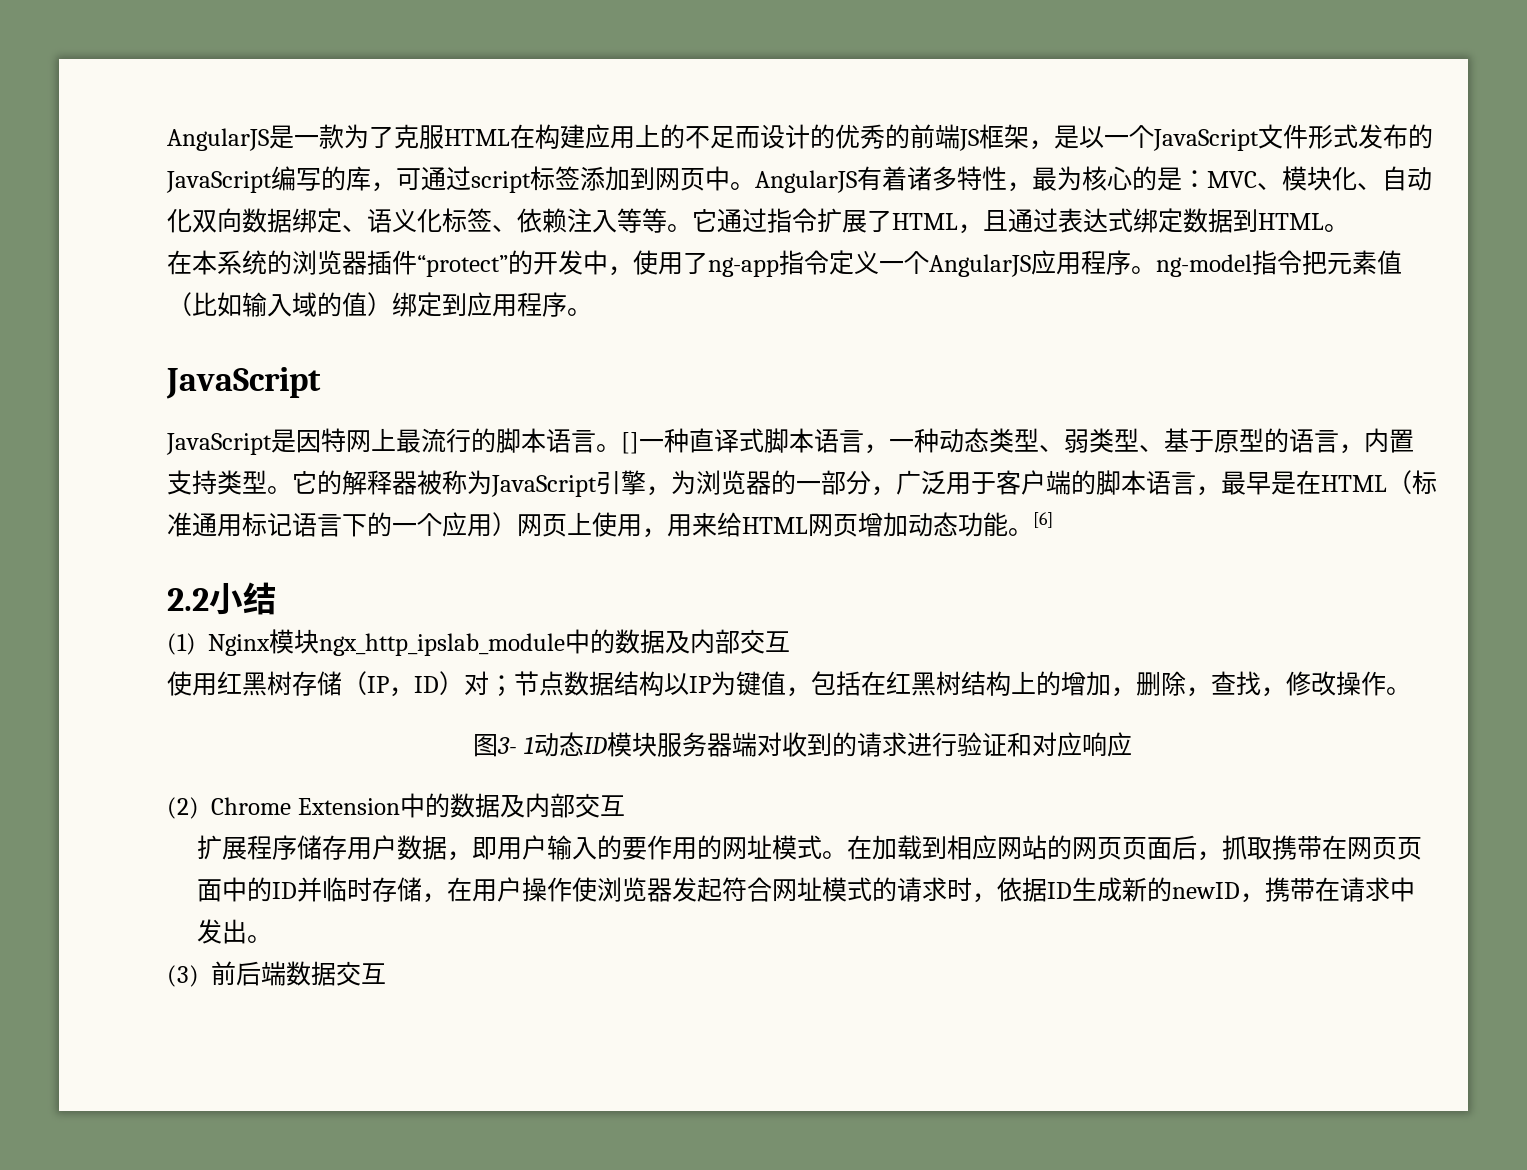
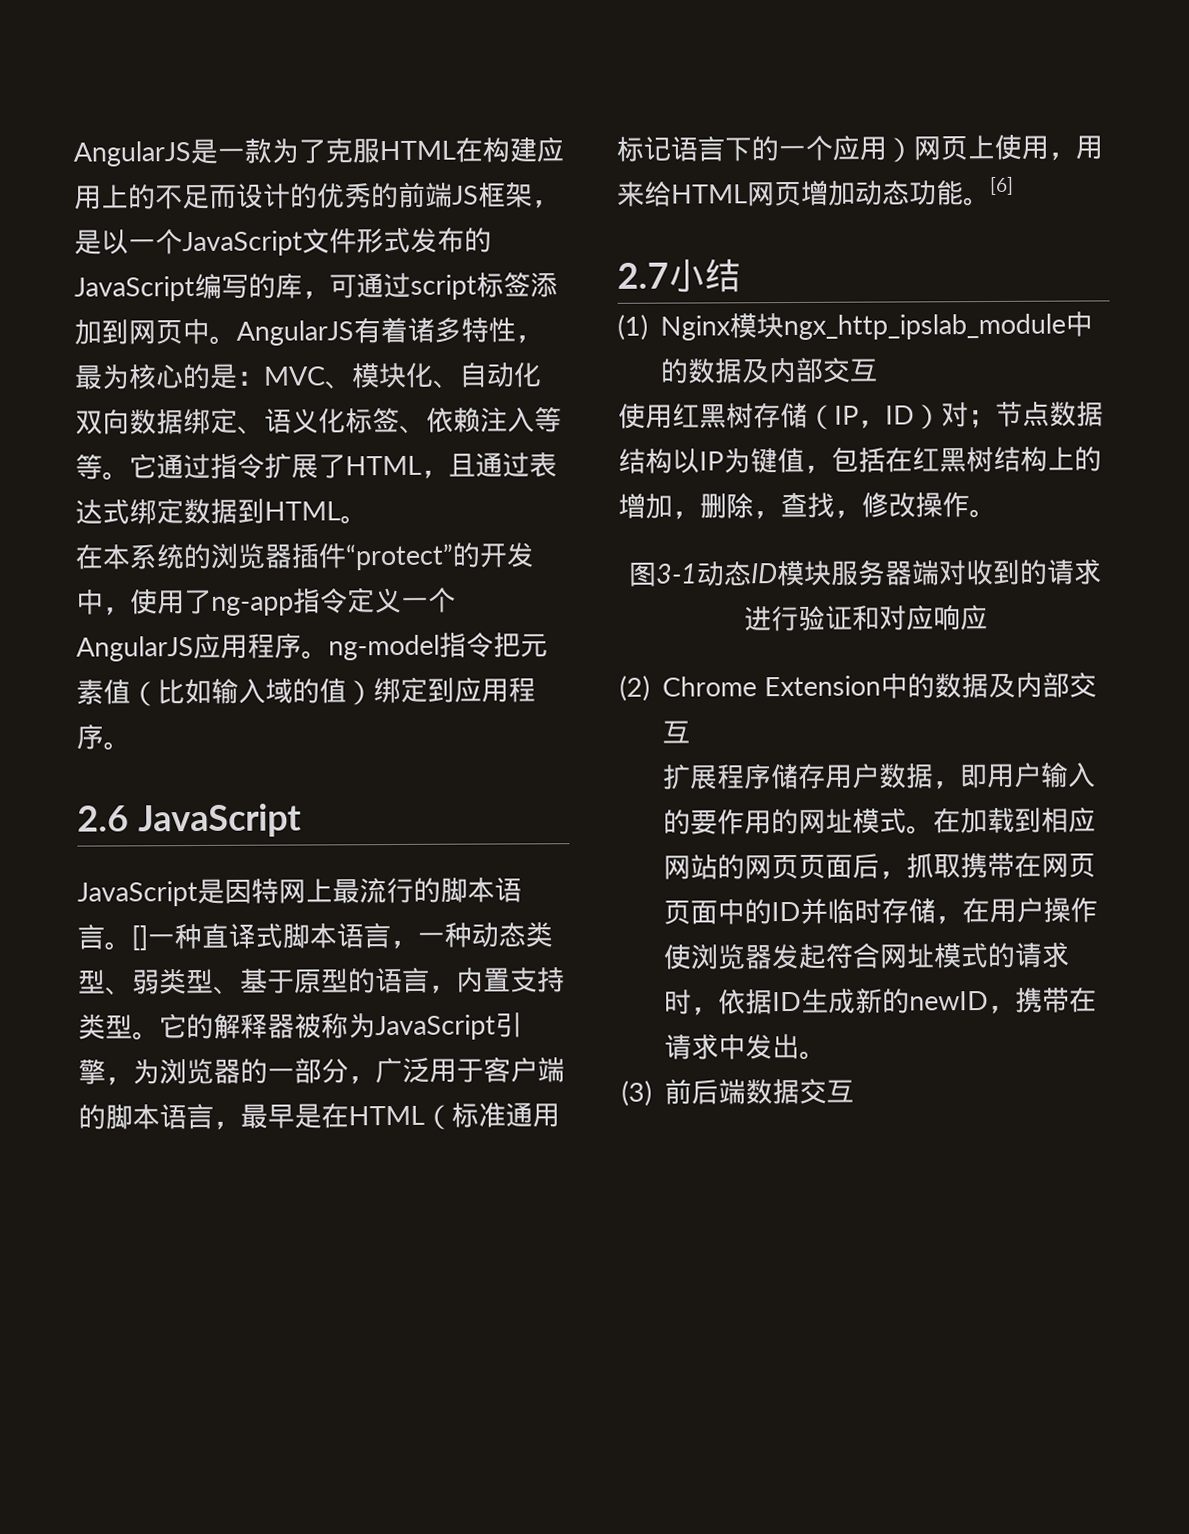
(592, 312) none -> [77,805,129,832] 2.6
[167,588,209,611] 2.2 -> [617,262,669,289] 2.7
[497,737,534,754] 3- 1 -> [655,563,698,584] 3-1

